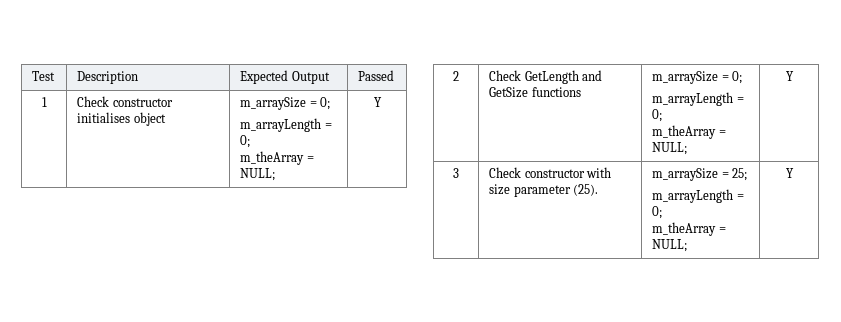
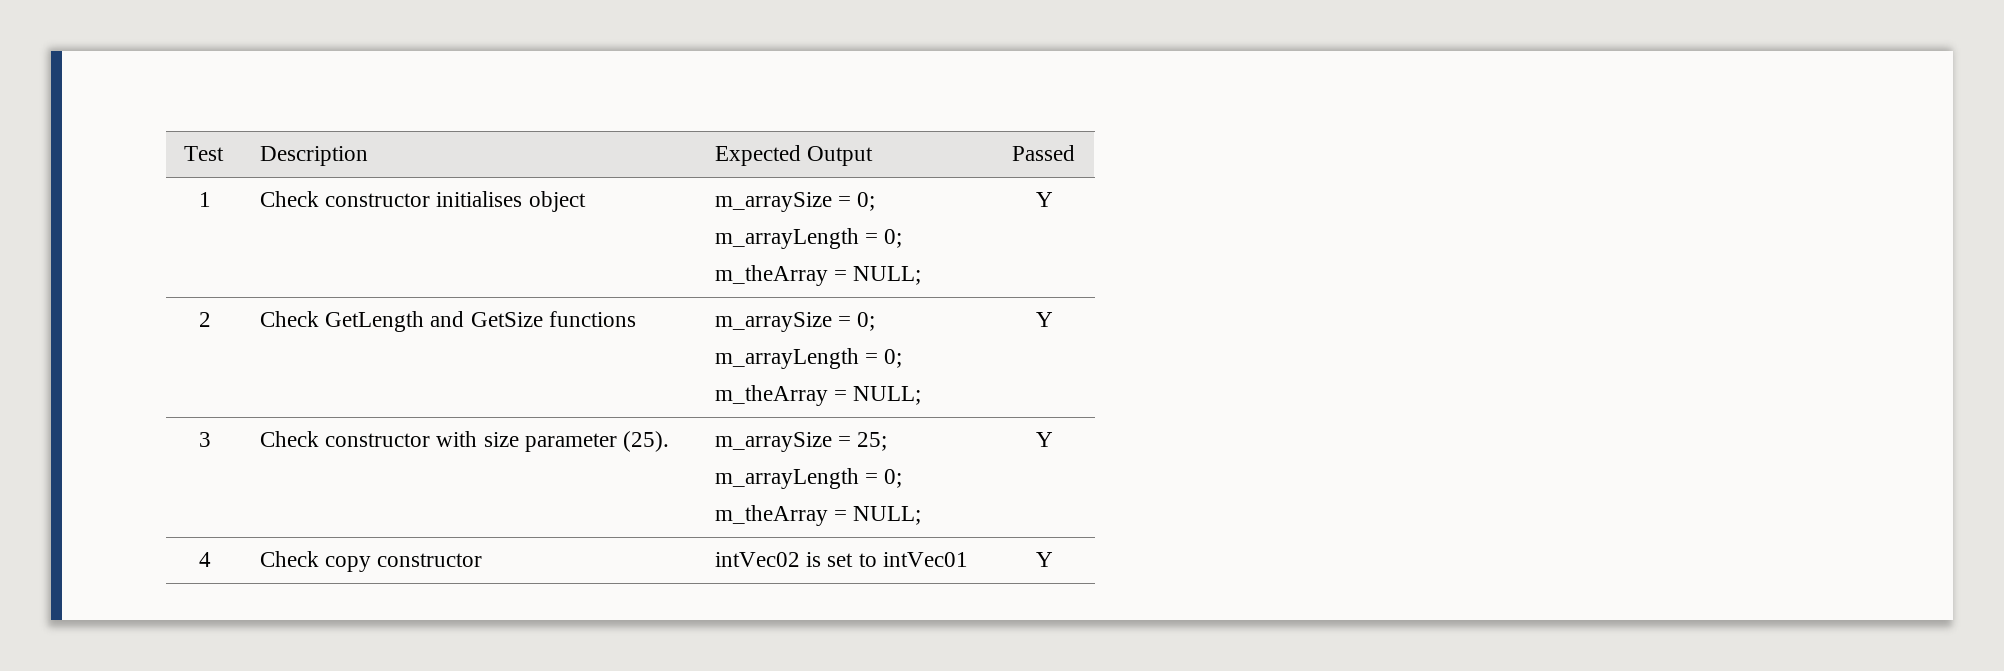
(794, 173) none -> [198,552,211,567] [260,551,483,572] [715,552,968,567] [1036,552,1053,567] // 4 | Check copy constructor | intVec02 is set to intVec01 | Y

